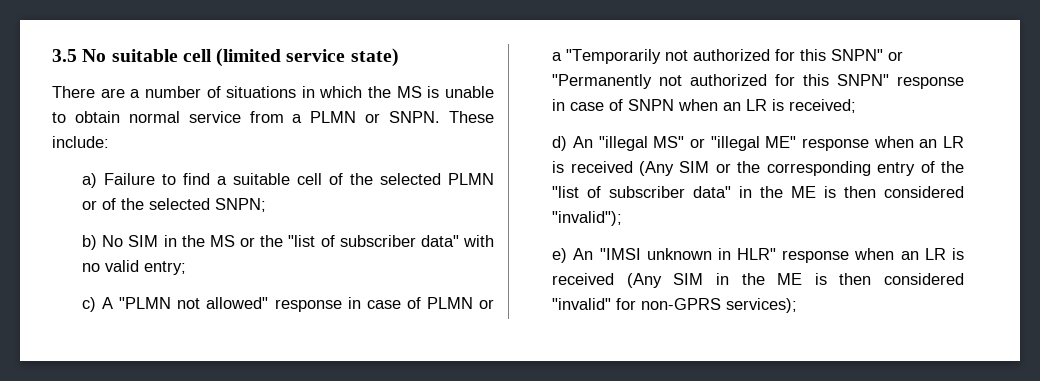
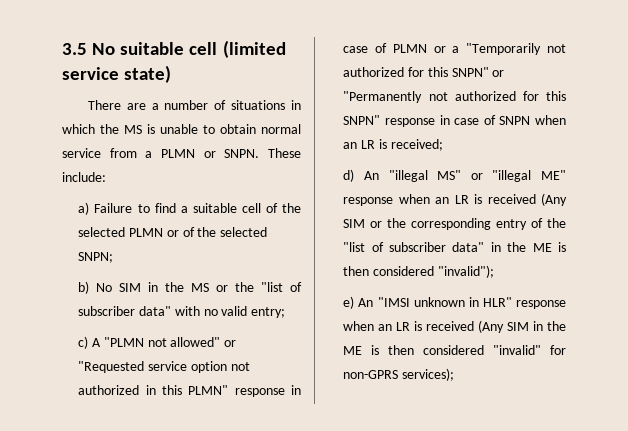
(269, 303) none -> [224,340,237,347] [78,361,250,373] [78,385,229,395] or "Requested service option not authorized in this PLMN"

